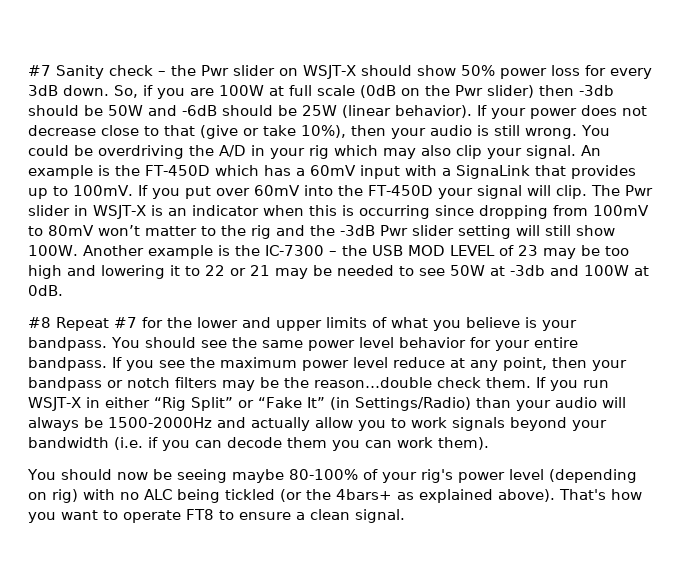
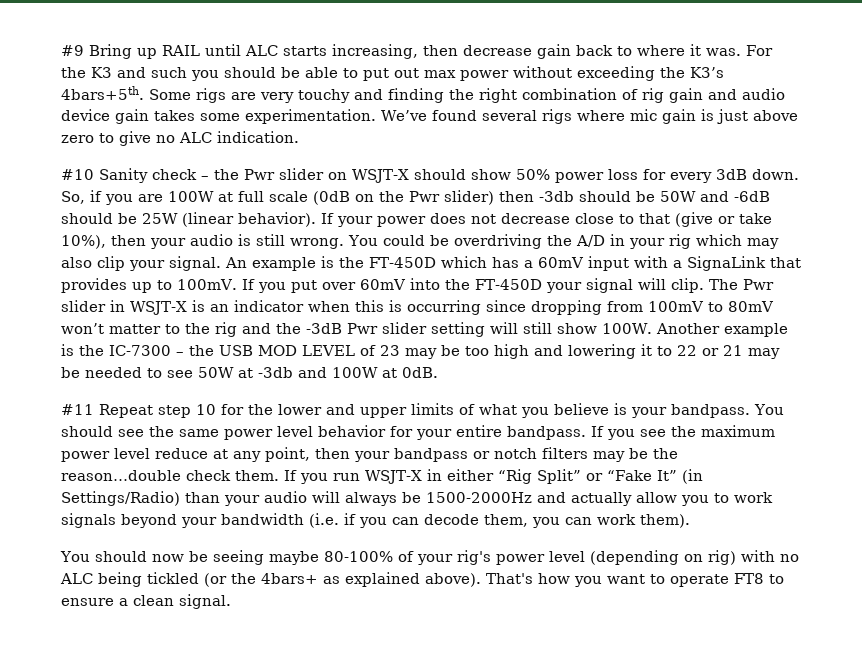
[28,65,51,76] #7 -> [61,44,773,59] [61,66,724,81] [61,86,785,103] [61,109,798,124] [61,131,299,146] [61,169,94,180] #9 Bring up RAIL until ALC starts increasing, then decrease gain back to where it was. For the K3 and such you should be able to put out max power without exceeding the K3’s 4bars+5th. Some rigs are very touchy and finding the right combination of rig gain and audio device gain takes some experimentation. We’ve found several rigs where mic gain is just above zero to give no ALC indication. // #10
[28,317,137,331] #8 Repeat #7 -> [61,404,216,418] #11 Repeat step 10
[287,437,327,448] them -> [484,514,528,527] them,

